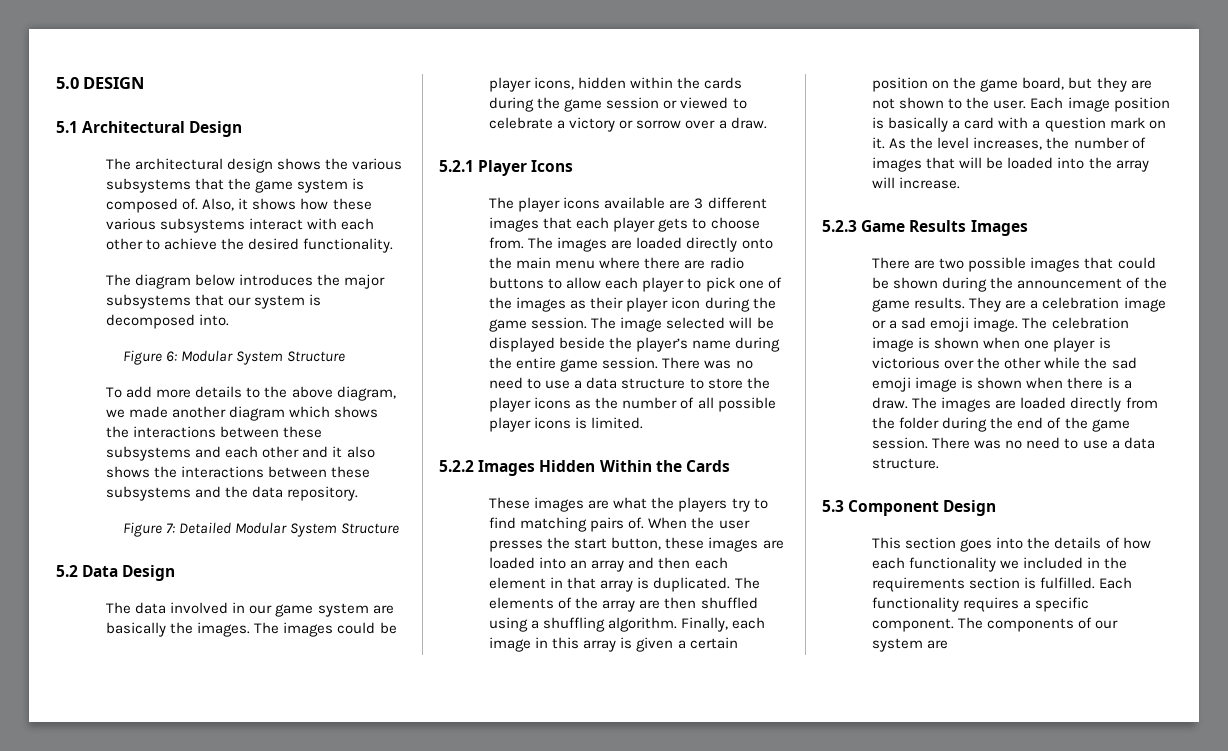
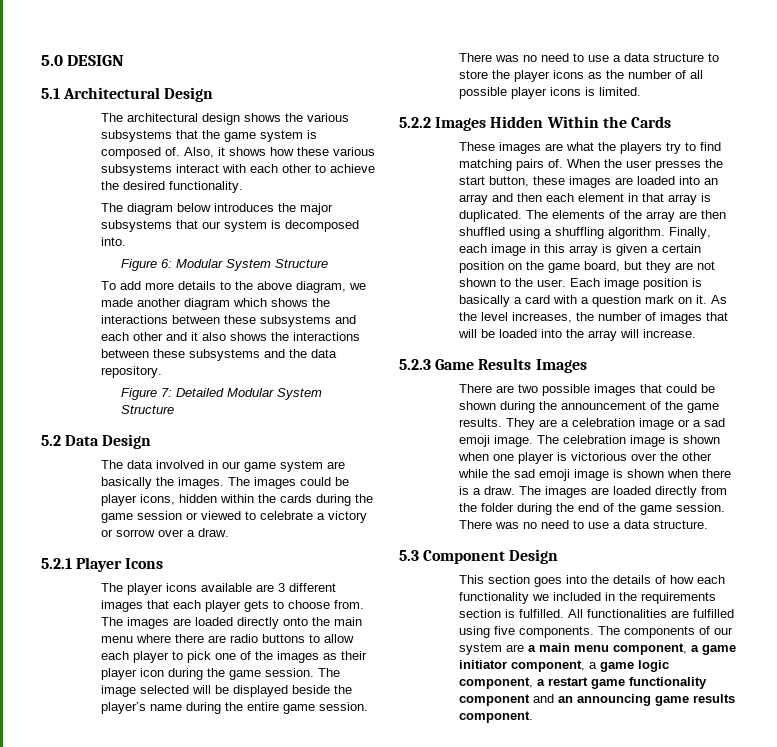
[1099,577,1133,589] [872,597,1090,612] [872,618,955,632] Each functionality requires a specific component. -> [567,609,734,618] [458,626,594,638] All functionalities are fulfilled using five components.
(949, 644) none -> [527,643,736,655] [458,660,669,672] [458,677,707,689] [458,694,735,706] [458,711,533,723] a main menu component, a game initiator component, a game logic component, a restart game functionality component and an announcing game results component.

